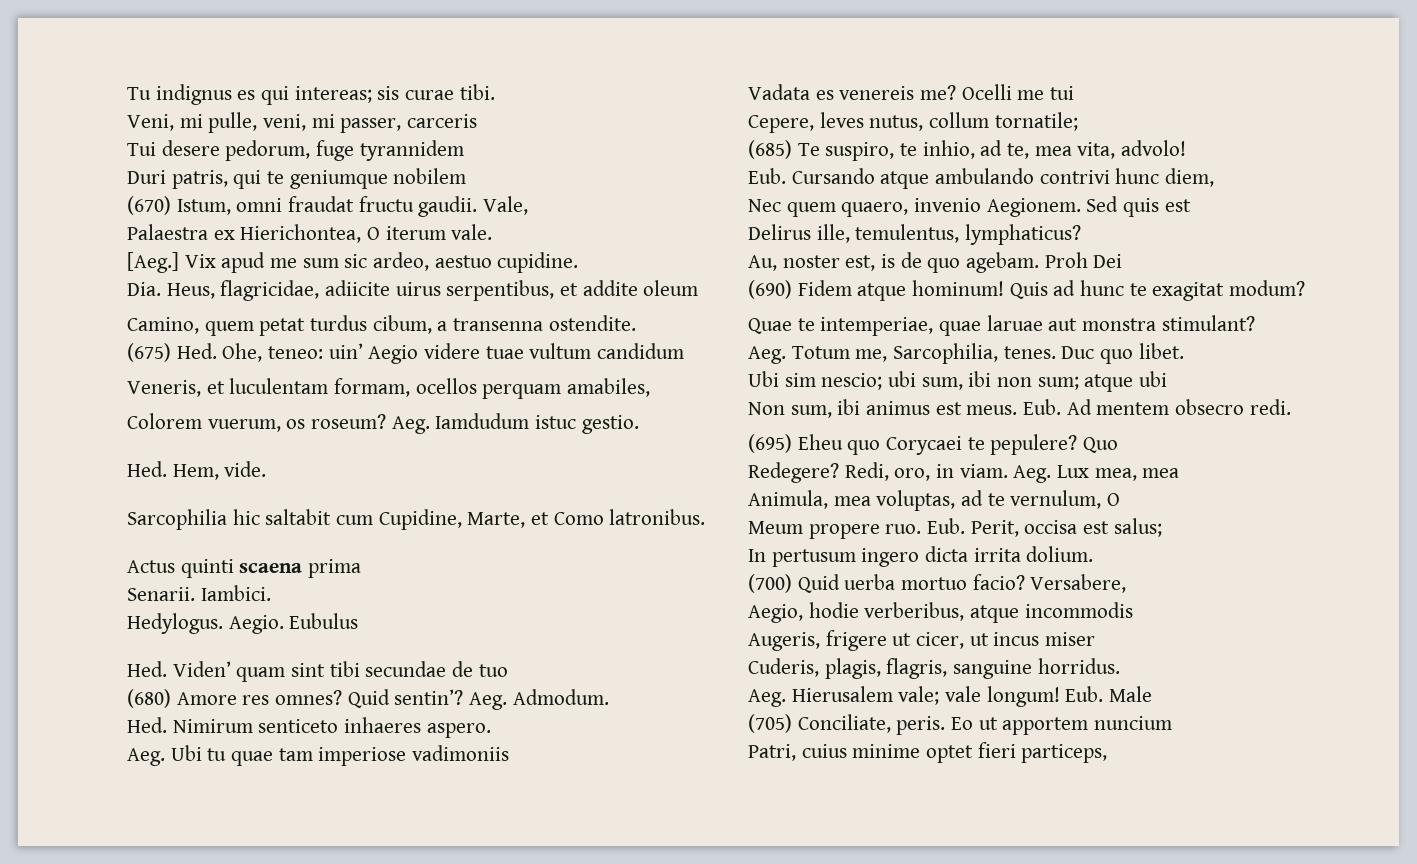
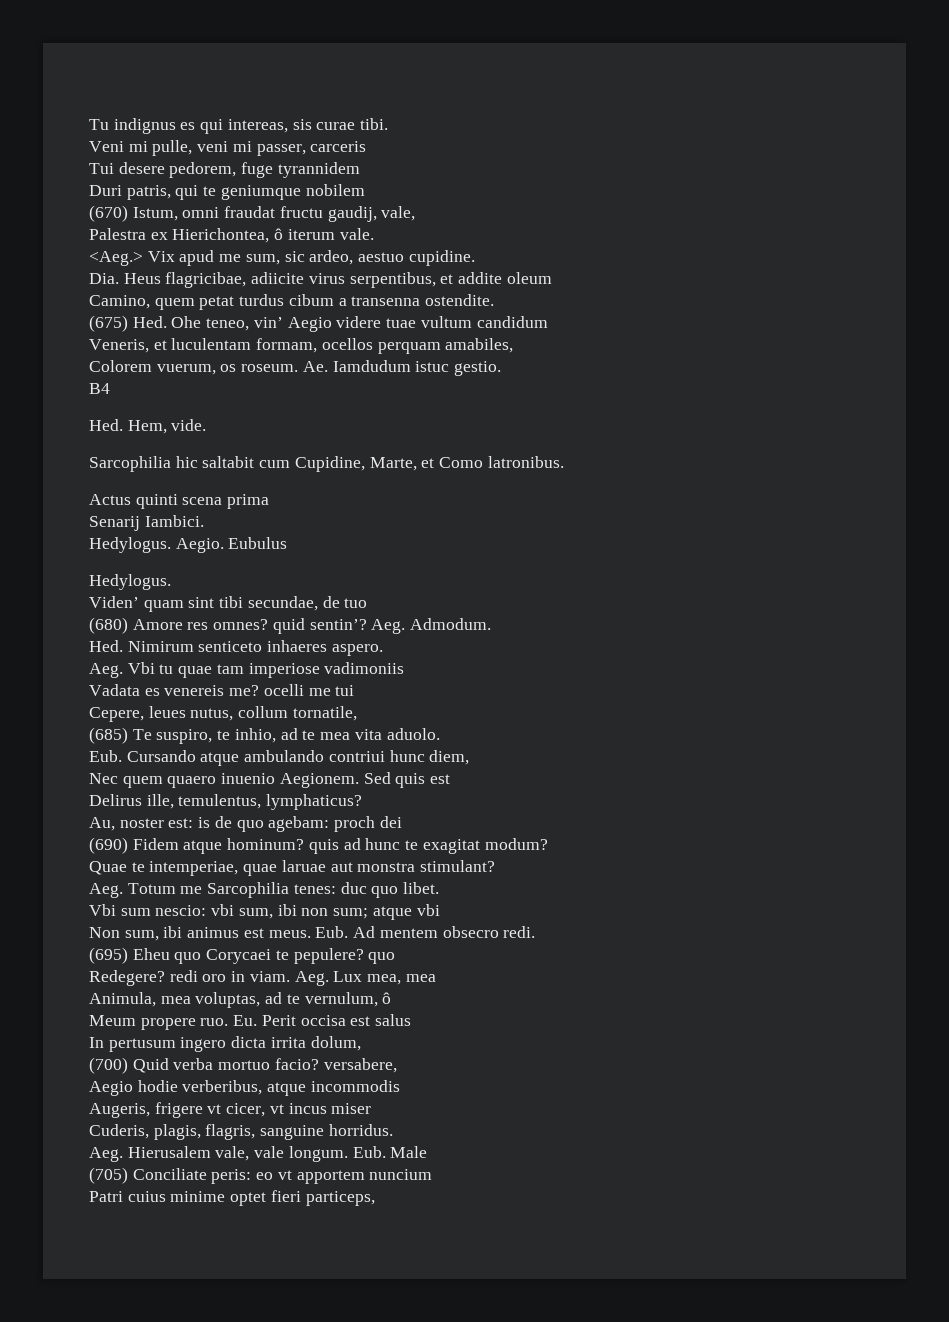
[294,86,372,103] intereas; -> [227,119,288,133] intereas,
[127,114,174,131] Veni, -> [89,141,124,152] Veni
[263,114,307,131] veni, -> [197,141,229,152] veni
[225,140,311,161] pedorum, -> [169,162,237,178] pedorem,
[418,196,529,217] [127,224,208,240] gaudii. Vale, // Palaestra -> [327,206,416,222] [89,228,146,240] gaudij, vale, // Palestra
[367,227,381,240] O -> [274,228,284,240] ô
[127,252,179,273] [Aeg.] -> [89,251,143,266] <Aeg.>
[302,258,339,268] sum -> [245,254,280,265] sum,
[166,280,441,301] Heus, flagricidae, adiicite uirus -> [123,272,345,288] Heus flagricibae, adiicite virus
[372,315,432,334] cibum, -> [288,294,334,306] cibum
[222,343,363,362] Ohe, teneo: uin’ -> [171,316,283,331] Ohe teneo, vin’
[311,414,430,434] roseum? Aeg. -> [241,361,328,372] roseum. Ae.
(639, 424) none -> [89,383,110,394] // B4
[239,563,303,573] scaena -> [182,497,223,505] scena
[127,587,195,601] Senarii. -> [89,516,140,531] Senarij
[127,661,167,677] Hed. -> [89,574,171,590] Hedylogus. //
[365,661,447,677] secundae -> [247,596,318,611] secundae,
[347,689,390,708] Quid -> [272,618,305,634] quid
[170,745,202,761] Ubi -> [127,662,155,674] Vbi
[961,84,1012,100] Ocelli -> [263,684,304,696] ocelli
[819,112,864,128] leves -> [148,706,186,718] leues
[994,112,1078,131] tornatile; -> [292,706,357,721] tornatile,
[1007,140,1187,159] te, mea vita, advolo! -> [302,728,440,740] te mea vita aduolo.
[1039,170,1110,184] contrivi -> [328,751,385,762] contriui
[841,198,982,217] quaero, invenio -> [167,773,276,788] quaero inuenio
[845,255,876,271] est, -> [168,818,194,828] est:
[966,252,1123,273] agebam. Proh Dei -> [268,816,402,832] agebam: proch dei
[912,280,1048,299] hominum! Quis -> [227,838,339,854] hominum? quis
[855,343,1184,364] [748,371,917,390] me, Sarcophilia, tenes. Duc quo libet. // Ubi sim nescio; ubi -> [180,882,440,898] [89,904,235,916] me Sarcophilia tenes: duc quo libet. // Vbi sum nescio: vbi
[1139,371,1168,387] ubi -> [416,904,440,916] vbi
[1083,437,1119,453] Quo -> [368,952,396,964] quo
[844,462,931,481] Redi, oro, -> [169,970,227,982] redi oro
[1107,493,1121,506] O -> [382,992,392,1004] ô
[927,518,1019,537] Eub. Perit, -> [233,1015,296,1026] Eu. Perit
[1113,518,1162,537] salus; -> [375,1014,412,1026] salus
[1026,546,1094,562] dolium. -> [310,1036,361,1051] dolum,
[844,574,896,590] uerba -> [173,1058,214,1070] verba
[1030,574,1127,593] [748,604,803,623] Versabere, // Aegio, -> [323,1058,397,1073] [89,1081,133,1096] versabere, // Aegio
[892,632,989,649] ut cicer, ut -> [207,1103,284,1117] vt cicer, vt
[898,686,1060,707] vale; vale longum! -> [215,1146,348,1162] vale, vale longum.
[797,714,998,735] Conciliate, peris. Eo ut -> [132,1168,292,1184] Conciliate peris: eo vt
[748,744,796,761] Patri, -> [89,1191,123,1202] Patri

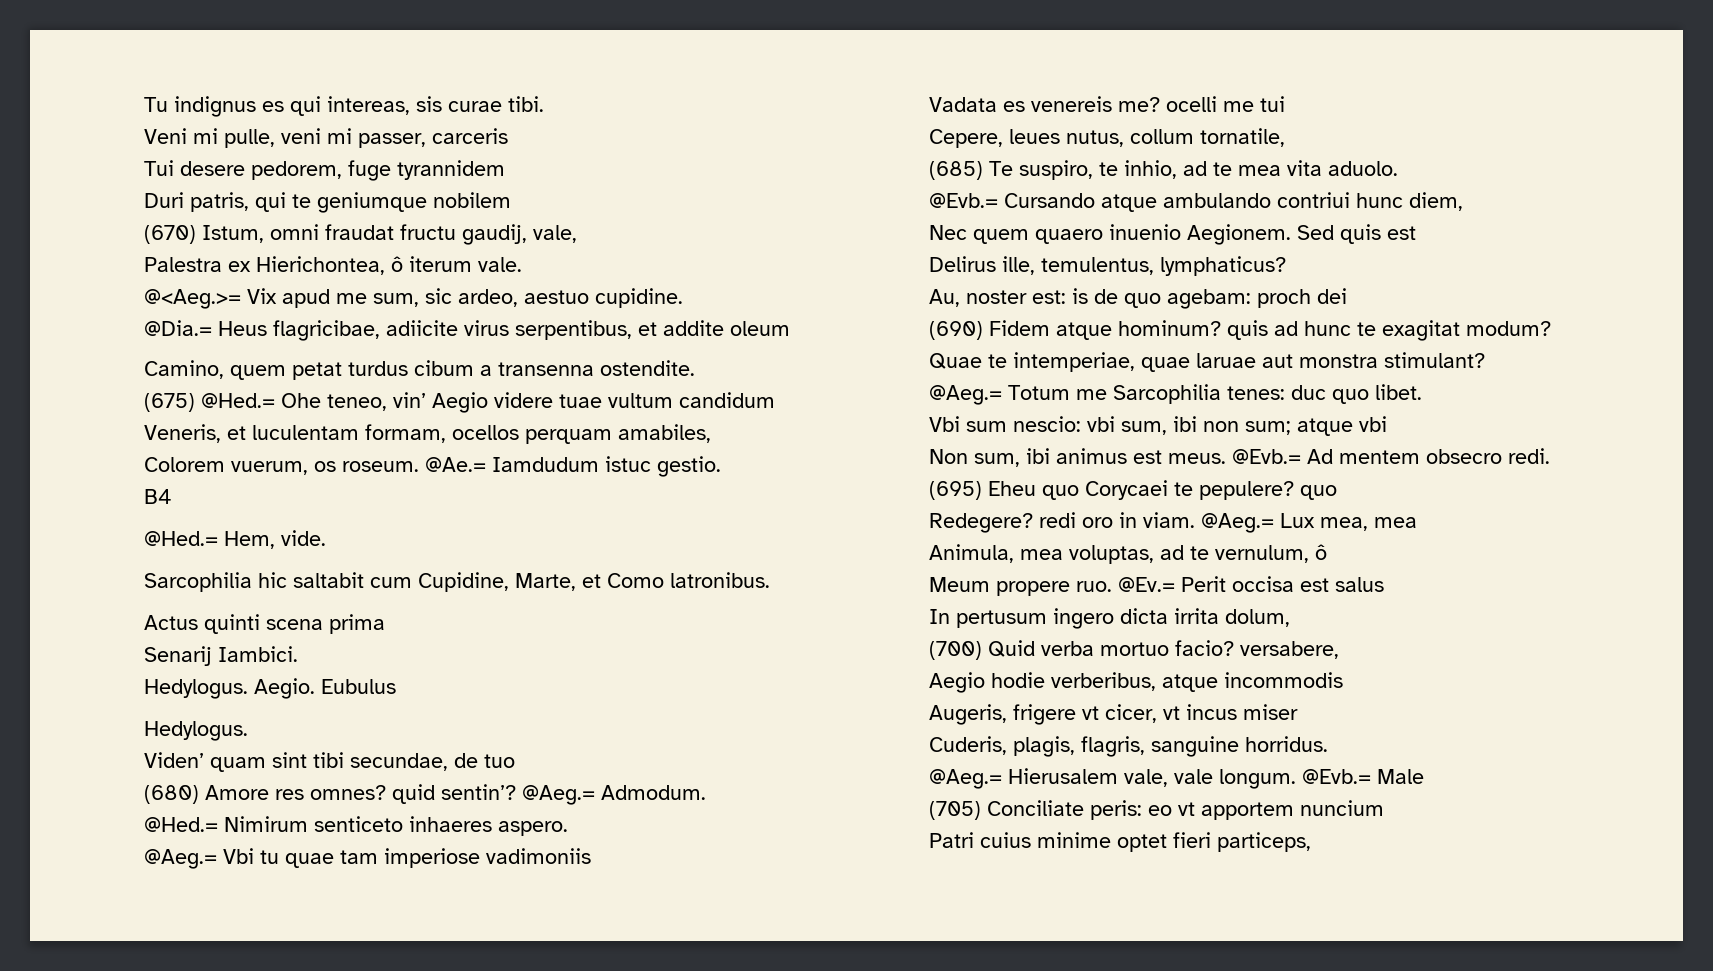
[89,251,143,266] <Aeg.> -> [144,289,241,309] @<Aeg.>=
[89,273,119,284] Dia. -> [144,320,212,336] @Dia.=
[132,316,167,328] Hed. -> [201,393,275,408] @Hed.=
[302,361,328,372] Ae. -> [425,457,486,472] @Ae.=
[89,419,123,431] Hed. -> [144,531,218,546] @Hed.=
[371,619,406,634] Aeg. -> [522,785,595,805] @Aeg.=
[89,640,123,652] Hed. -> [144,817,218,832] @Hed.=
[89,663,123,678] Aeg. -> [144,849,217,869] @Aeg.=
[89,750,122,762] Eub. -> [929,193,998,208] @Evb.=
[89,883,123,898] Aeg. -> [929,385,1002,405] @Aeg.=
[315,926,349,938] Eub. -> [1232,449,1301,464] @Evb.=
[294,971,329,986] Aeg. -> [1201,513,1274,533] @Aeg.=
[233,1015,258,1026] Eu. -> [1118,577,1175,592] @Ev.=
[89,1147,123,1162] Aeg. -> [929,769,1002,789] @Aeg.=
[352,1146,386,1158] Eub. -> [1302,769,1371,784] @Evb.=

